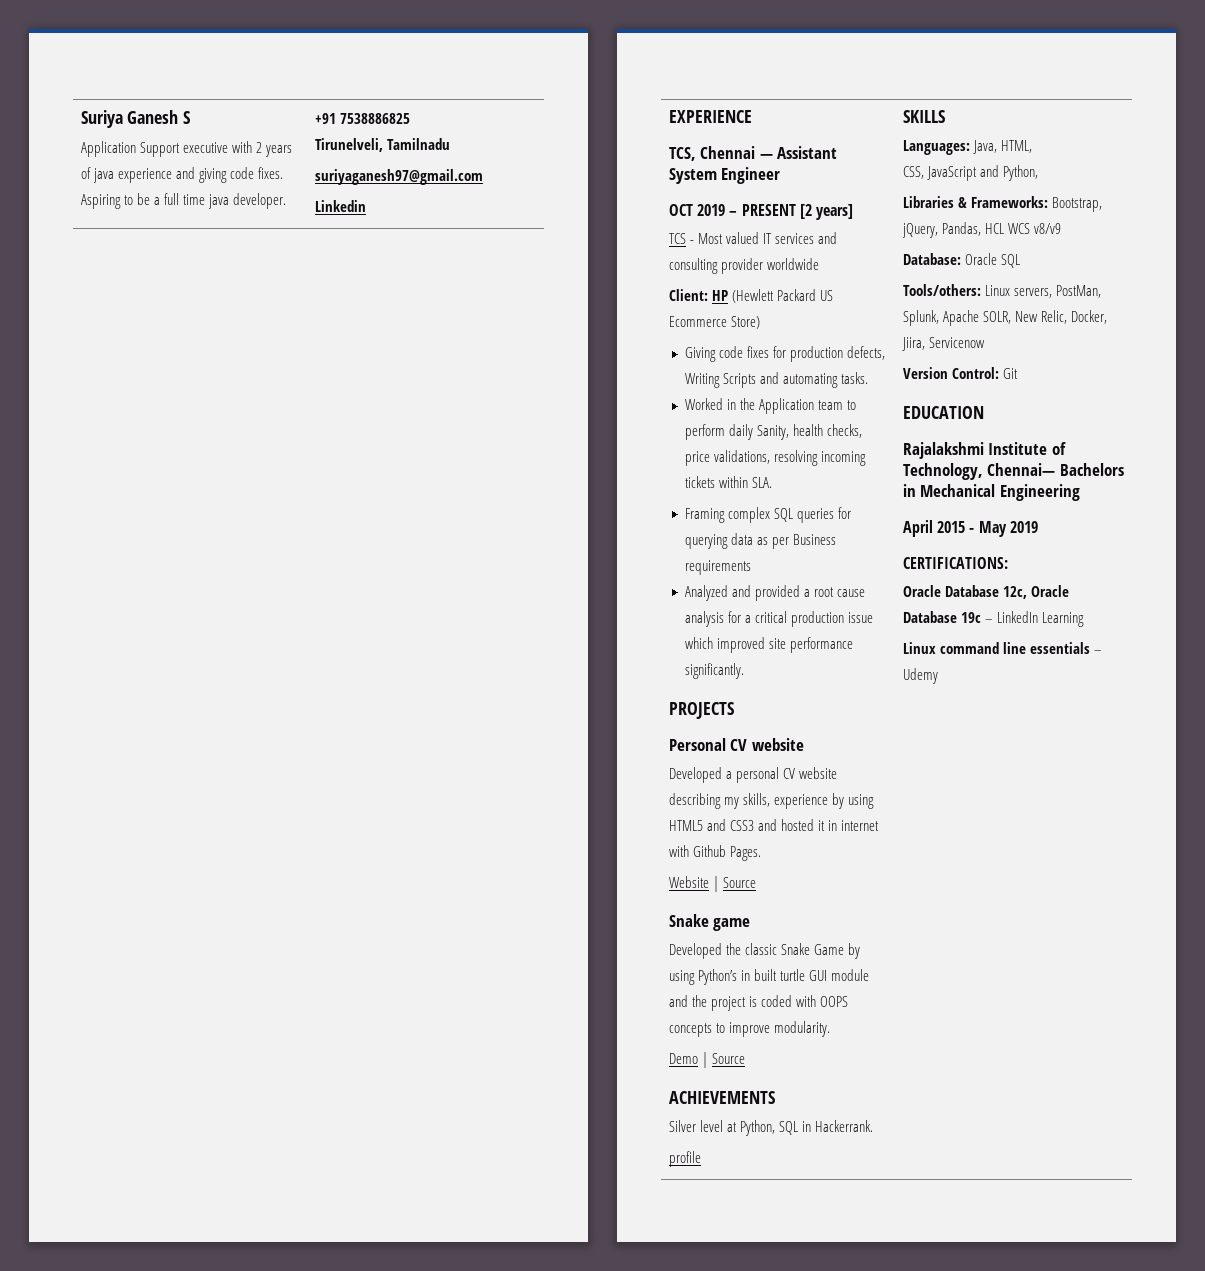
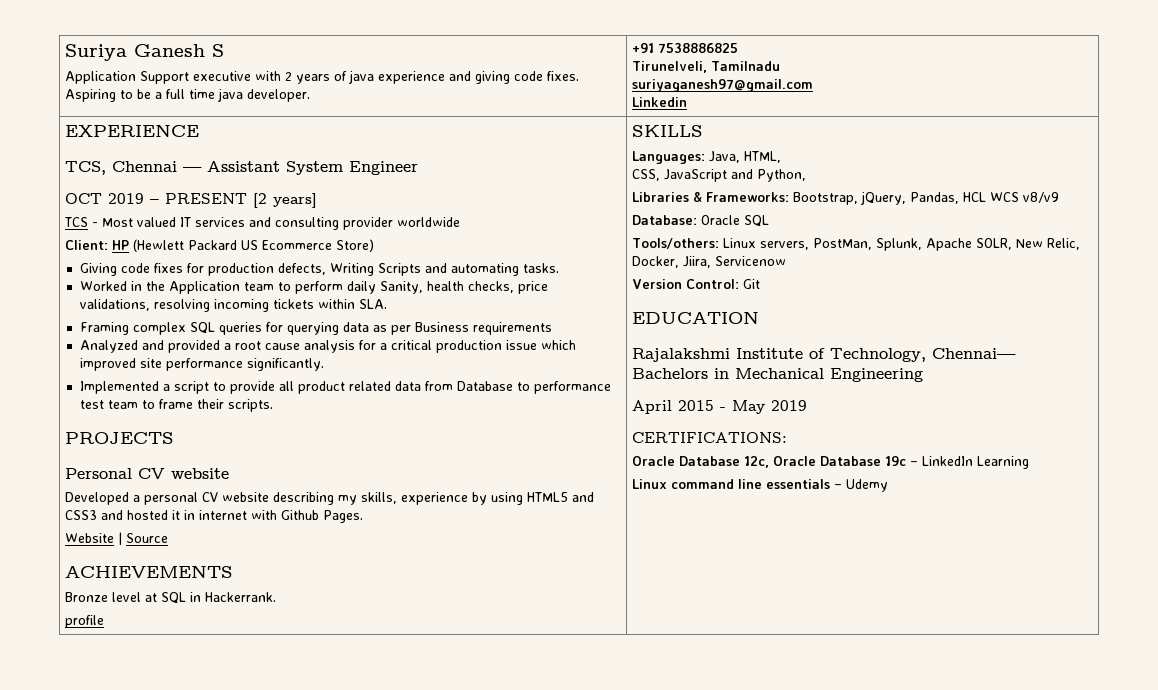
(745, 671) none -> [80,381,612,394] [80,399,274,412] // Implemented a script to provide all product related data from Database to performance test team to frame their scripts.
[668,914,751,931] [668,943,860,959] [668,969,869,985] [668,995,848,1011] [668,1021,830,1037] [668,1052,745,1068] // Snake game // Developed the classic Snake Game by using Python’s in built turtle GUI module and the project is coded with OOPS concepts to improve modularity. // Demo | Source -> (168, 538) none
[668,1120,696,1132] Silver -> [64,592,108,602] Bronze
[739,1120,775,1136] Python, -> (157, 597) none

